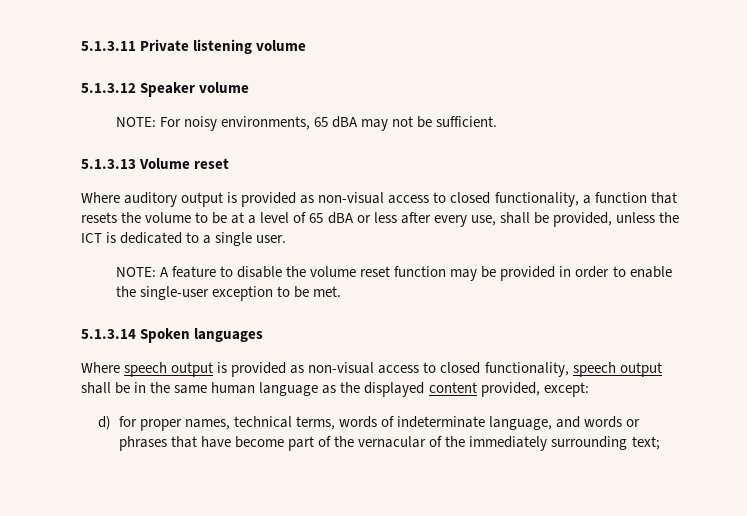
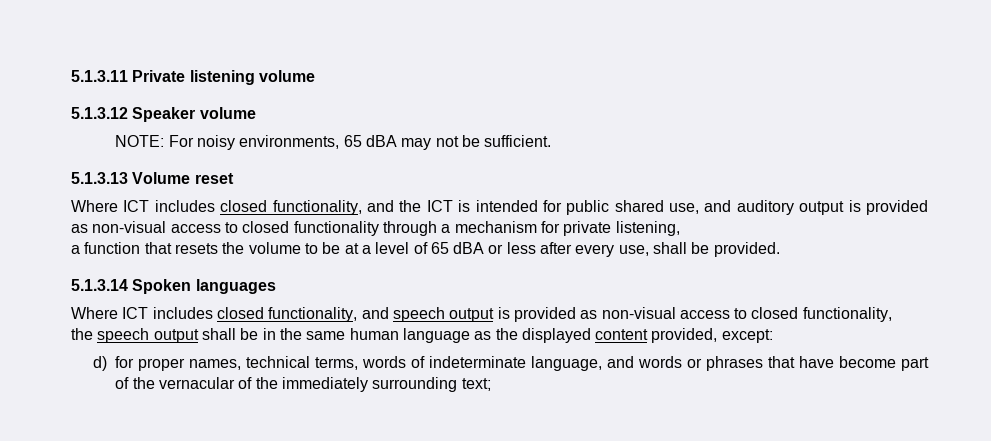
(120, 197) none -> [123,200,732,215] ICT includes closed functionality, and the ICT is intended for public shared use, and
[494,192,579,207] functionality, -> [293,221,680,236] functionality through a mechanism for private listening, //
[552,212,679,227] [81,232,287,246] [115,266,672,281] [115,286,342,301] provided, unless the ICT is dedicated to a single user. // NOTE: A feature to disable the volume reset function may be provided in order to enable the single-user exception to be met. -> [713,242,780,257] provided.
(120, 367) none -> [122,307,389,322] ICT includes closed functionality, and
(569, 369) none -> [71,328,93,340] // the

